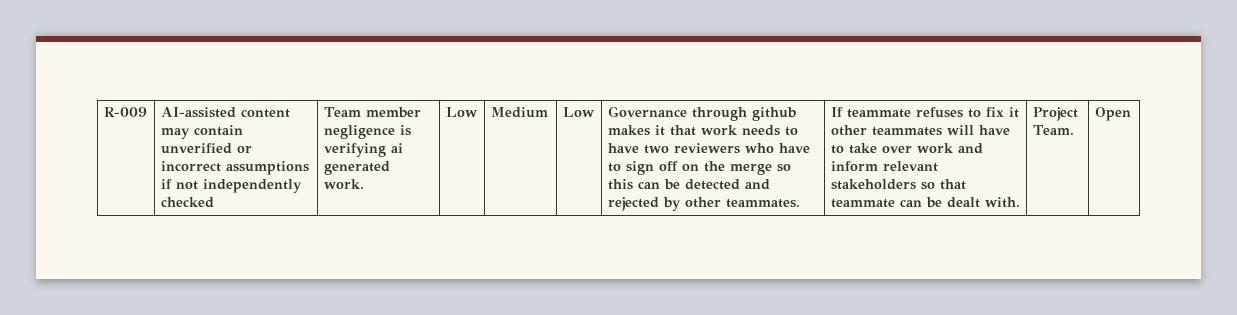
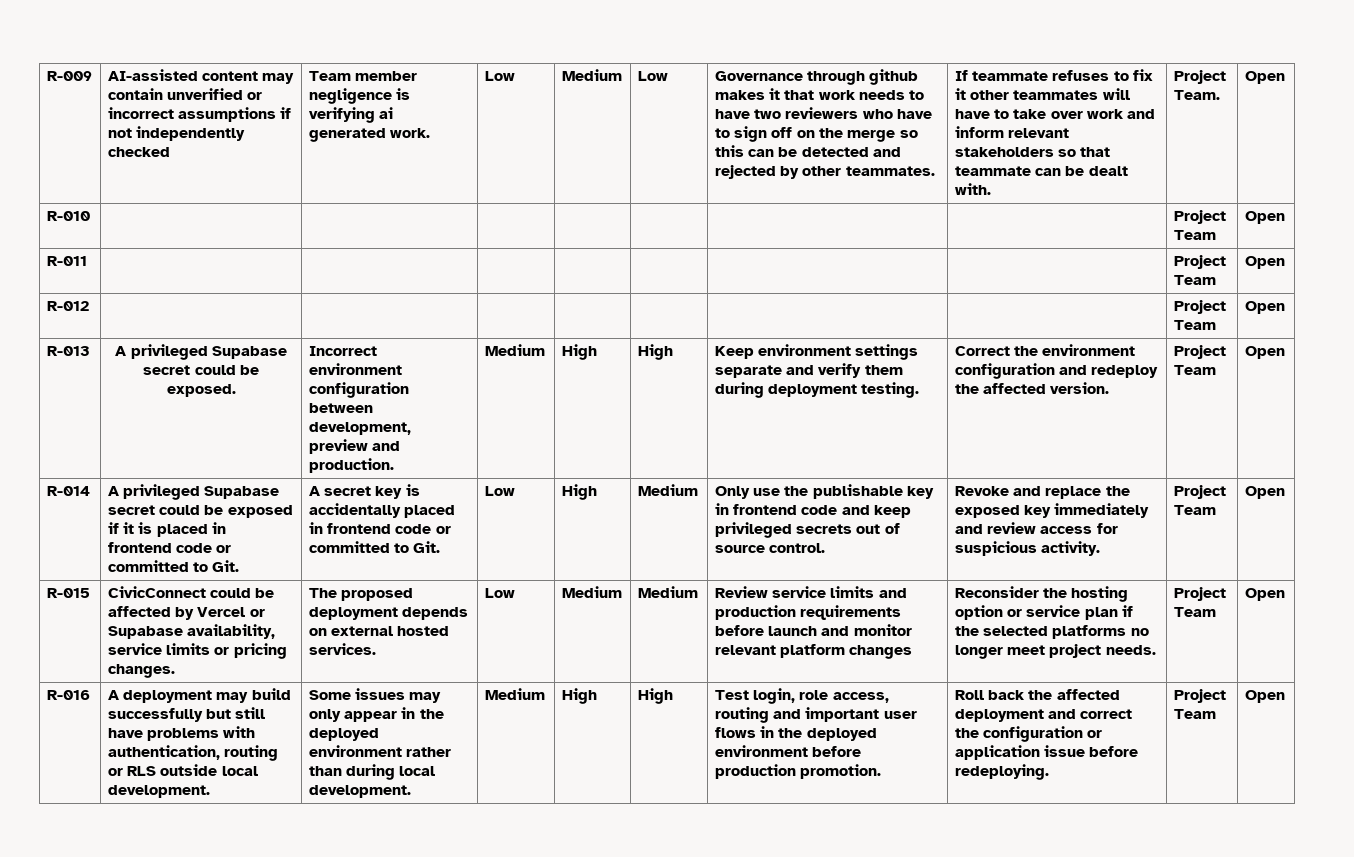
(1131, 114) none -> [46,211,90,221] [1173,210,1226,224] [1173,230,1216,240] [1244,211,1285,224] [46,256,87,266] [1173,255,1226,269] [1173,275,1216,285] [1244,256,1285,269] [46,301,89,311] [1173,300,1226,314] [1173,320,1216,330] [1244,301,1285,314] [46,346,90,356] [115,344,287,360] [143,365,259,375] [166,384,236,397] [308,346,377,356] [308,363,402,375] [308,382,409,398] [308,403,373,413] [308,422,411,435] [308,439,401,454] [308,458,394,473] [484,344,545,356] [561,344,597,360] [637,344,673,360] [714,344,919,360] [714,363,903,378] [714,382,920,398] [954,344,1136,356] [954,363,1159,379] [954,382,1110,394] [1173,345,1226,359] [1173,365,1216,375] [1244,346,1285,359] [46,486,90,496] [107,484,280,500] [107,505,293,518] [107,522,227,537] [107,542,232,553] [107,560,240,572] [308,484,420,499] [308,503,456,518] [308,522,451,534] [308,541,441,553] [484,486,515,496] [561,484,597,500] [637,484,698,496] [714,484,935,499] [714,503,912,518] [714,522,900,538] [714,543,826,553] [954,486,1130,499] [954,503,1150,518] [954,522,1118,534] [954,541,1101,556] [1173,485,1226,499] [1173,505,1216,515] [1244,486,1285,499] [46,588,90,598] [107,586,275,598] [107,606,265,620] [107,624,276,639] [107,643,287,659] [107,664,175,678] [308,588,414,601] [308,607,469,620] [308,626,450,636] [308,643,376,655] [484,588,515,598] [561,586,622,598] [637,586,698,598] [714,586,907,598] [714,605,902,620] [714,624,912,636] [714,644,913,659] [954,586,1129,602] [954,605,1134,620] [954,625,1149,639] [954,644,1156,659] [1173,587,1226,601] [1173,607,1216,617] [1244,588,1285,601] [46,690,90,700] [107,688,291,703] [107,707,266,722] [107,726,256,741] [107,745,279,761] [107,764,258,776] [107,785,210,798] [308,688,442,703] [308,707,444,722] [308,728,379,741] [308,745,452,757] [308,764,436,780] [308,785,411,798] [484,688,545,700] [561,688,597,704] [637,688,673,704] [714,688,889,704] [714,707,917,723] [714,726,877,741] [714,745,862,757] [714,764,882,779] [954,689,1120,700] [954,709,1133,722] [954,726,1103,742] [954,745,1139,760] [954,764,1049,780] [1173,689,1226,703] [1173,709,1216,719] [1244,690,1285,703] // R-010 | | | | | | | | Project Team | Open // R-011 | | | | | | | | Project Team | Open // R-012 | | | | | | | | Project Team | Open // R-013 | A privileged Supabase secret could be exposed. | Incorrect environment configuration between development, preview and production. | Medium | High | High | Keep environment settings separate and verify them during deployment testing. | Correct the environment configuration and redeploy the affected version. | Project Team | Open // R-014 | A privileged Supabase secret could be exposed if it is placed in frontend code or committed to Git. | A secret key is accidentally placed in frontend code or committed to Git. | Low | High | Medium | Only use the publishable key in frontend code and keep privileged secrets out of source control. | Revoke and replace the exposed key immediately and review access for suspicious activity. | Project Team | Open // R-015 | CivicConnect could be affected by Vercel or Supabase availability, service limits or pricing changes. | The proposed deployment depends on external hosted services. | Low | Medium | Medium | Review service limits and production requirements before launch and monitor relevant platform changes | Reconsider the hosting option or service plan if the selected platforms no longer meet project needs. | Project Team | Open // R-016 | A deployment may build successfully but still have problems with authentication, routing or RLS outside local development. | Some issues may only appear in the deployed environment rather than during local development. | Medium | High | High | Test login, role access, routing and important user flows in the deployed environment before production promotion. | Roll back the affected deployment and correct the configuration or application issue before redeploying. | Project Team | Open

